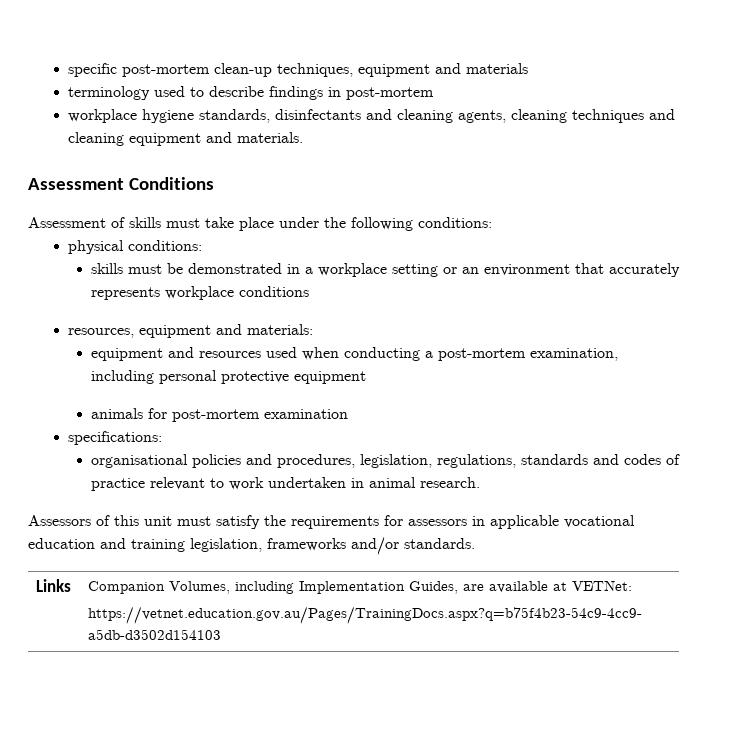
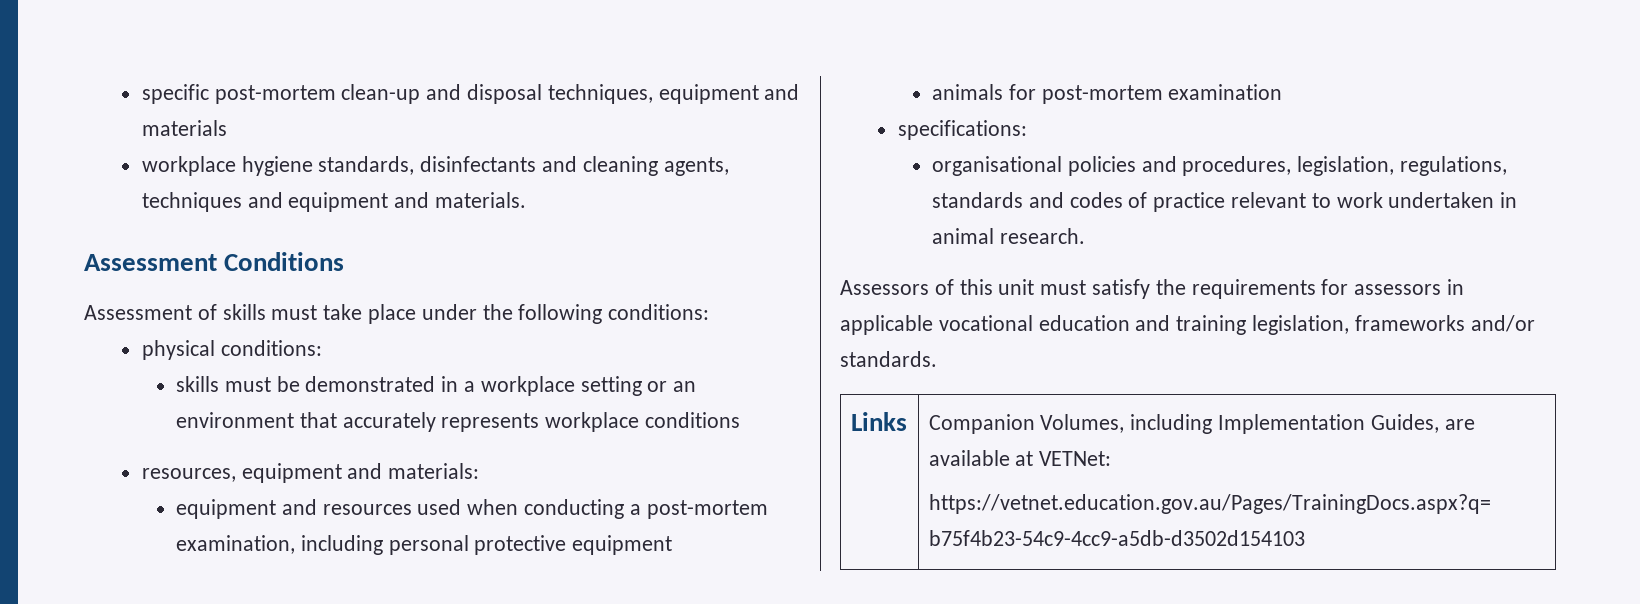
(273, 70) none -> [426,84,543,104] and disposal
[68,86,435,100] // terminology used to describe findings in post-mortem -> (227, 128) none
[511,109,568,123] cleaning -> (729, 166) none
[68,132,125,146] cleaning -> (283, 200) none

